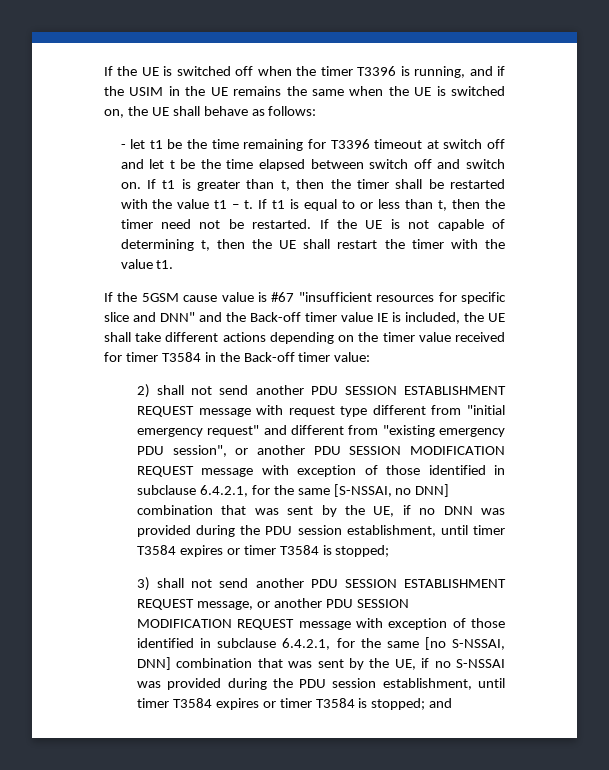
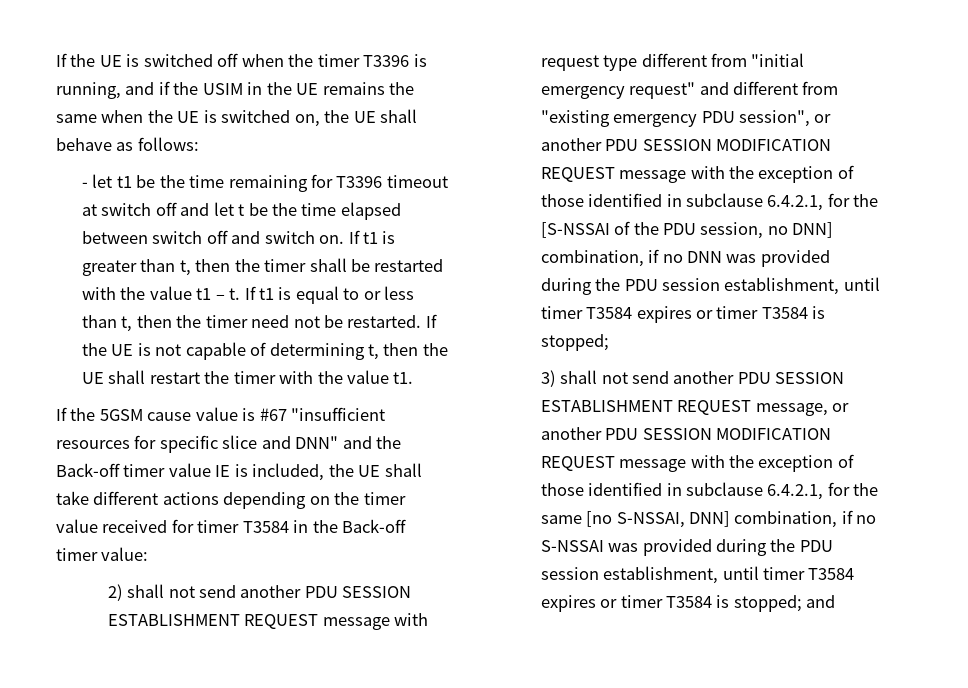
[297,465,506,477] [136,484,450,497] [136,505,395,517] exception of those identified in subclause 6.4.2.1, for the same [S-NSSAI, no DNN] combination that was sent by the UE, -> [728,165,854,183] [540,193,879,211] [540,221,834,239] [540,250,644,267] the exception of those identified in subclause 6.4.2.1, for the [S-NSSAI of the PDU session, no DNN] combination,
(383, 623) none -> [728,455,754,468] the
[176,658,416,670] combination that was sent by the UE, -> [734,511,838,528] combination,

